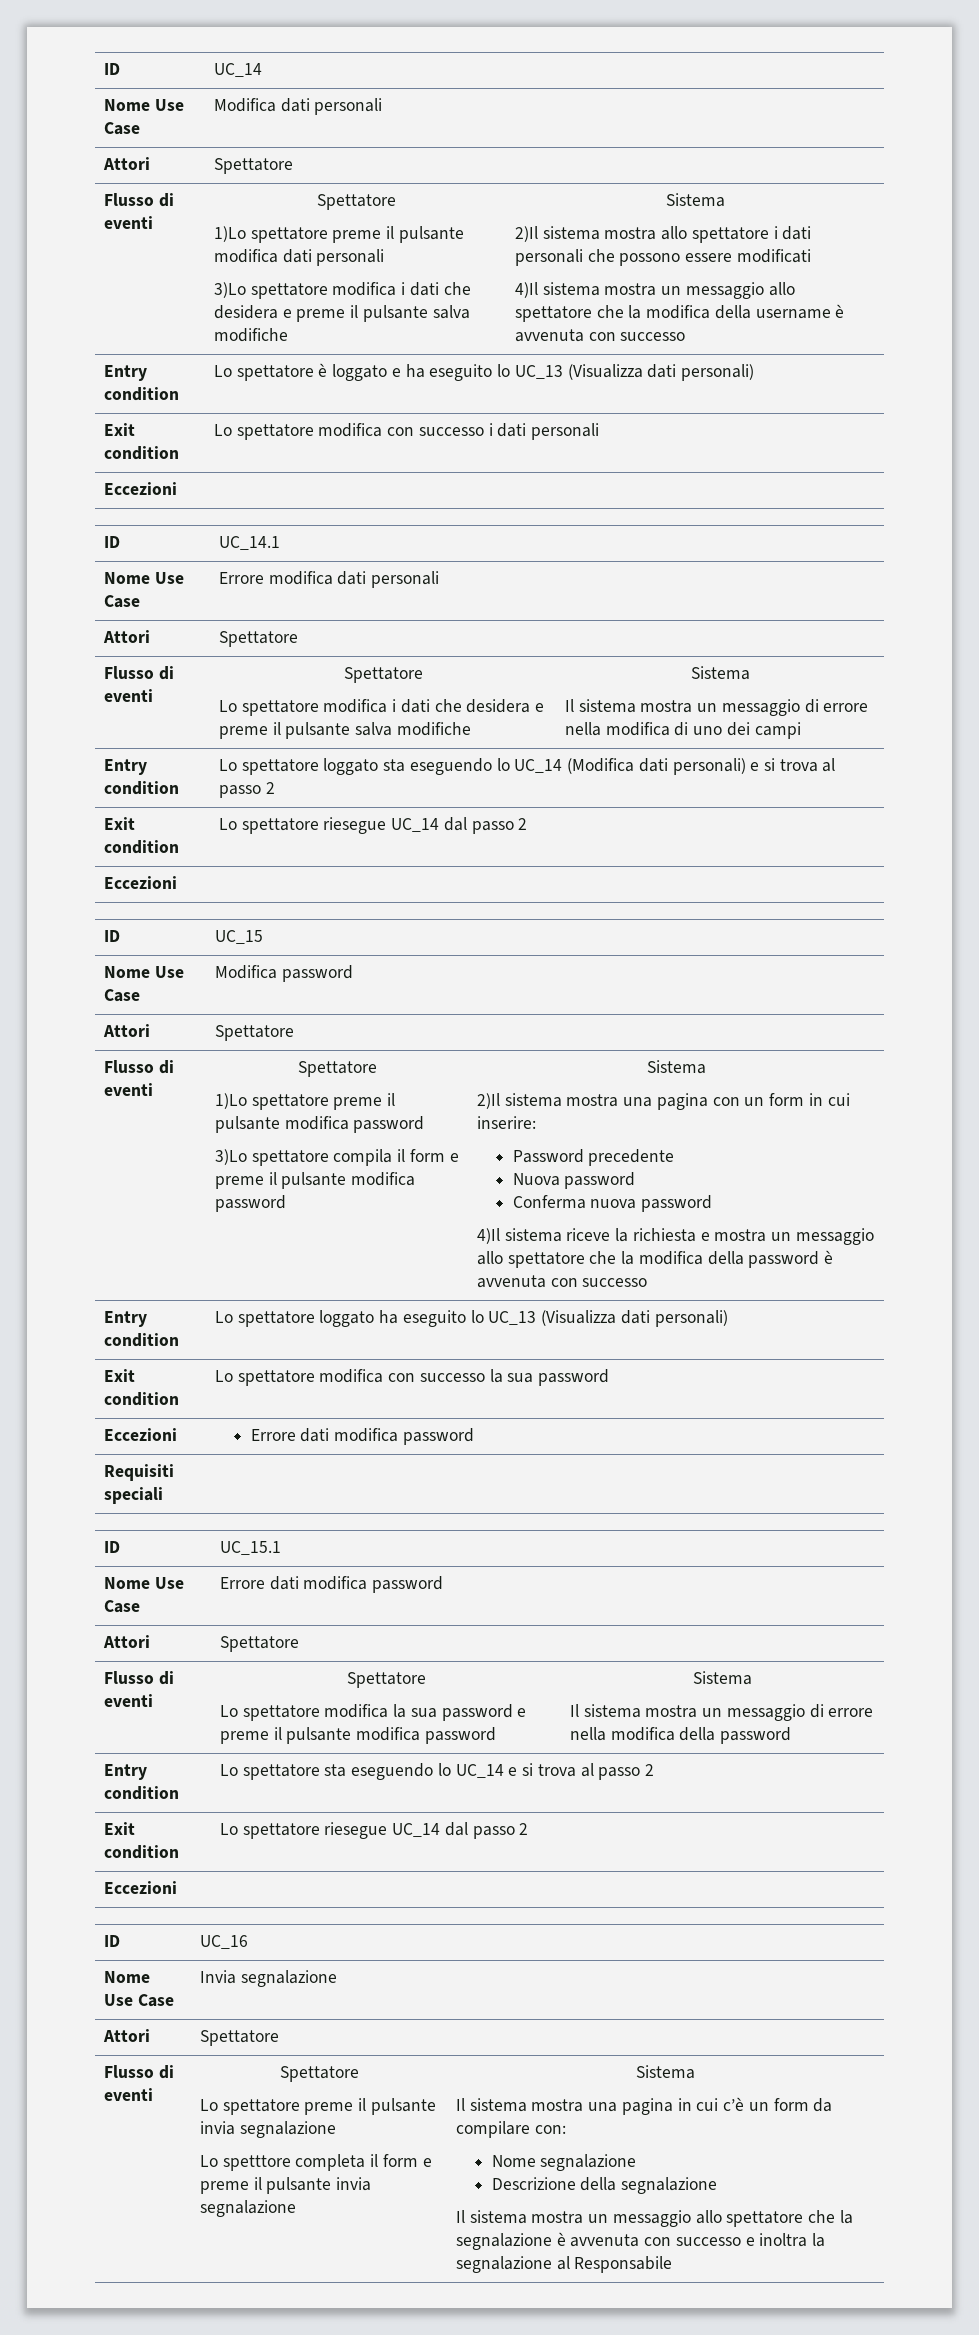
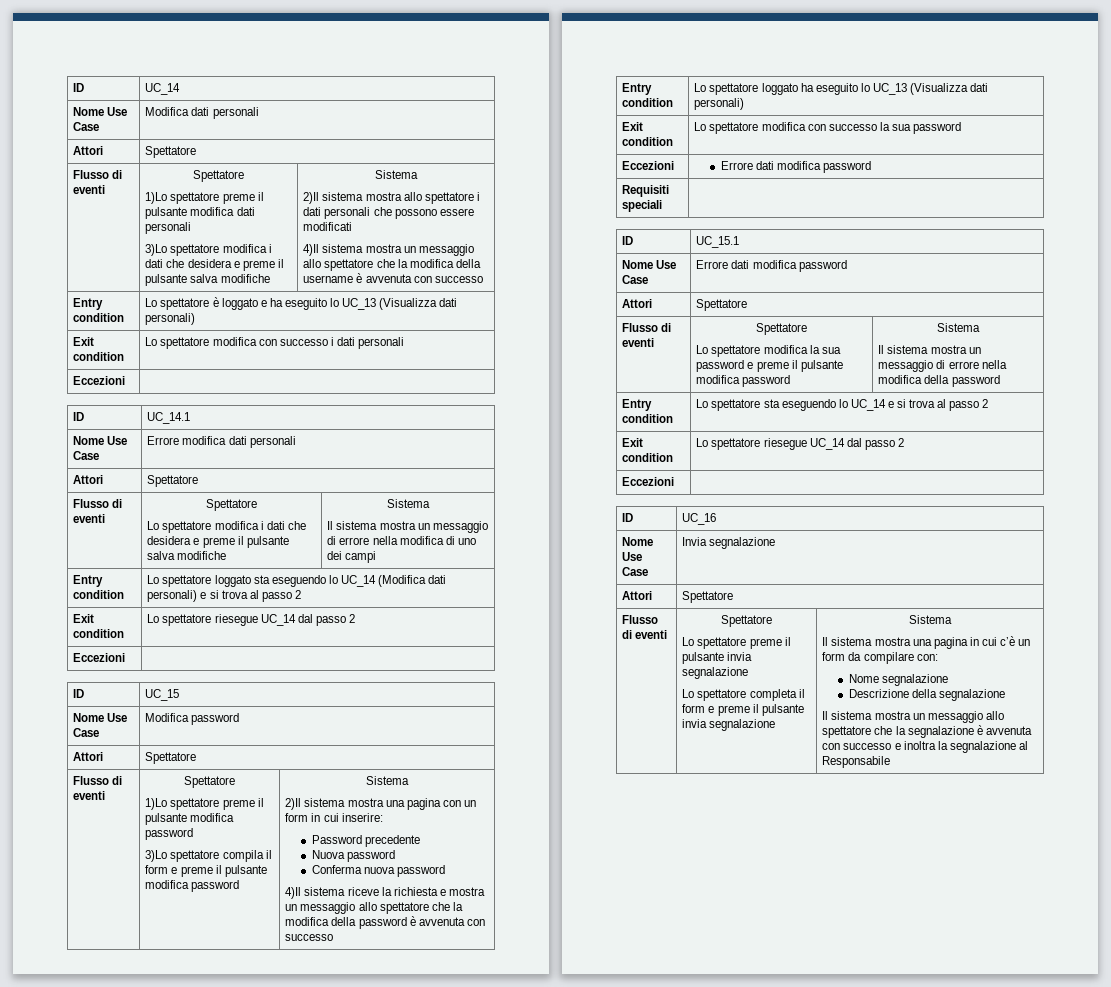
[222,2155,291,2171] spetttore -> [697,689,747,701] spettatore

